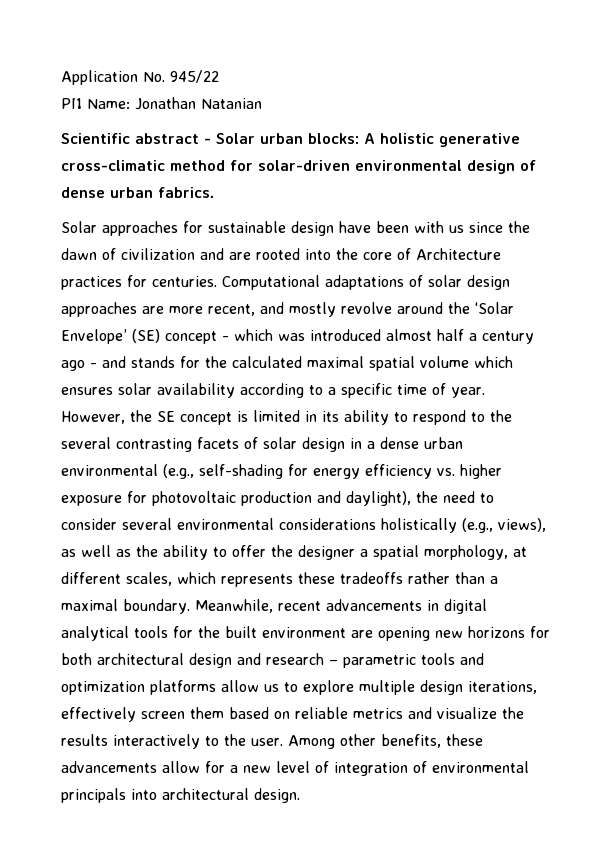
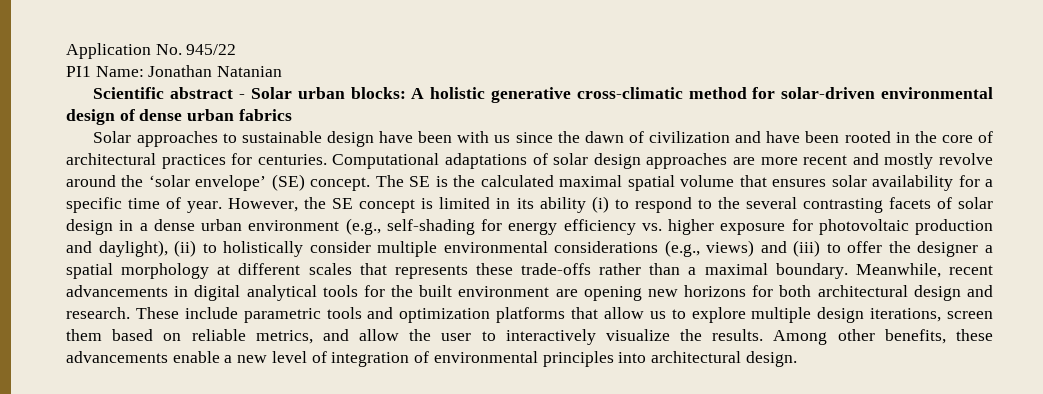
[158,187,214,198] fabrics. -> [238,109,292,121] fabrics
[183,221,203,233] for -> [222,133,237,143] to
[229,248,331,260] are rooted into -> [766,131,910,143] have been rooted in
[416,248,501,260] Architecture -> [66,153,156,165] architectural
[208,304,255,316] recent, -> [803,155,848,165] recent
[475,302,514,314] [61,329,534,344] [61,356,200,371] ‘Solar Envelope’ (SE) concept - which was introduced almost half a century ago - and stands for -> [148,174,448,191] ‘solar envelope’ (SE) concept. The SE is
[474,356,513,368] which -> [739,175,767,187] that
[240,383,323,398] according to -> [958,175,980,187] for
(389, 417) none -> [591,196,609,213] (i)
[61,464,158,476] environmental -> [248,220,340,231] environment
[416,491,494,503] [61,518,546,533] [61,545,208,560] the need to consider several environmental considerations holistically (e.g., views), as well as the ability -> [174,240,821,257] (ii) to holistically consider multiple environmental considerations (e.g., views) and (iii)
[424,545,508,560] morphology, -> [121,263,210,279] morphology
[126,572,216,586] scales, which -> [308,263,387,275] scales that
[340,572,403,584] tradeoffs -> [521,263,592,275] trade-offs
[266,653,338,665] research – -> [66,307,238,319] research. These include
(216, 687) none -> [571,307,598,319] that
[61,707,136,722] effectively -> (942, 315) none
[353,707,524,719] [61,734,283,749] metrics and visualize the results interactively to the user. -> [255,329,764,345] metrics, and allow the user to interactively visualize the results.
[162,761,225,773] allow for -> [172,351,220,363] enable
[61,788,126,803] principals -> [542,351,614,367] principles

